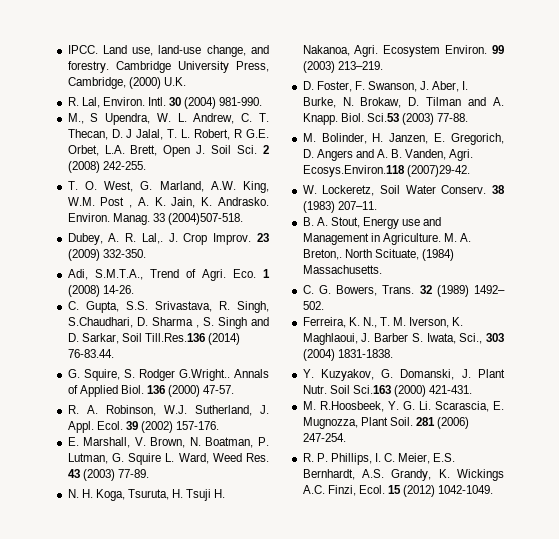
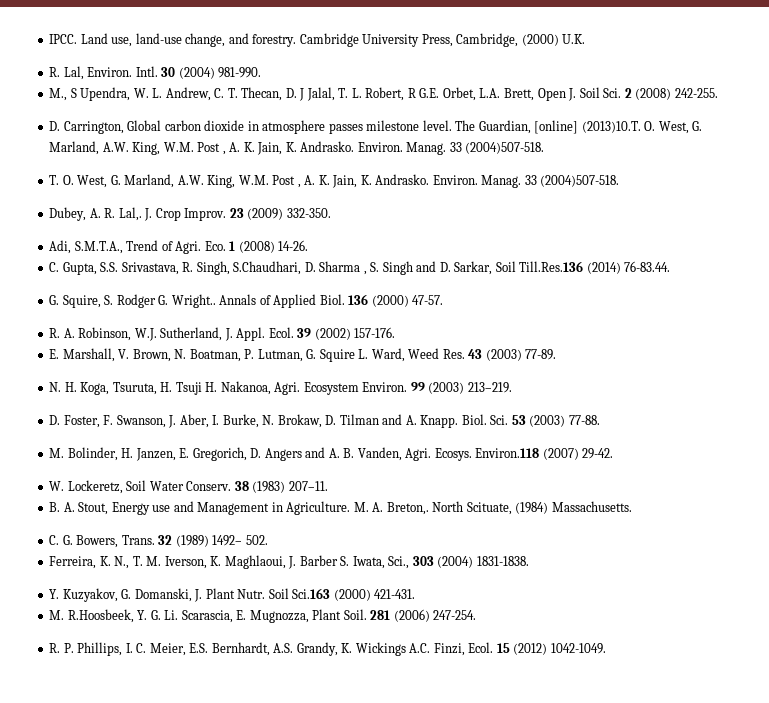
(146, 165) none -> [49,120,703,134] [49,141,545,155] // D. Carrington, Global carbon dioxide in atmosphere passes milestone level. The Guardian, [online] (2013)10.T. O. West, G. Marland, A.W. King, W.M. Post , A. K. Jain, K. Andrasko. Environ. Manag. 33 (2004)507-518.
[178,369,230,381] G.Wright.. -> [158,294,216,308] G. Wright..
[366,113,399,122] Sci.53 -> [490,415,526,425] Sci. 53
[302,165,470,177] Ecosys.Environ.118 (2007)29-42. -> [434,448,614,461] Ecosys. Environ.118 (2007) 29-42.

